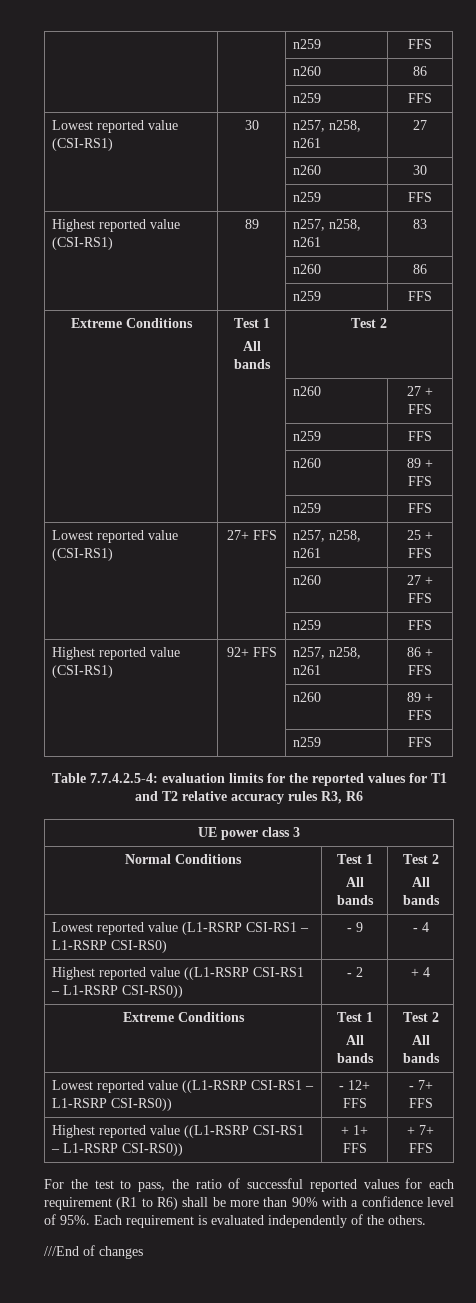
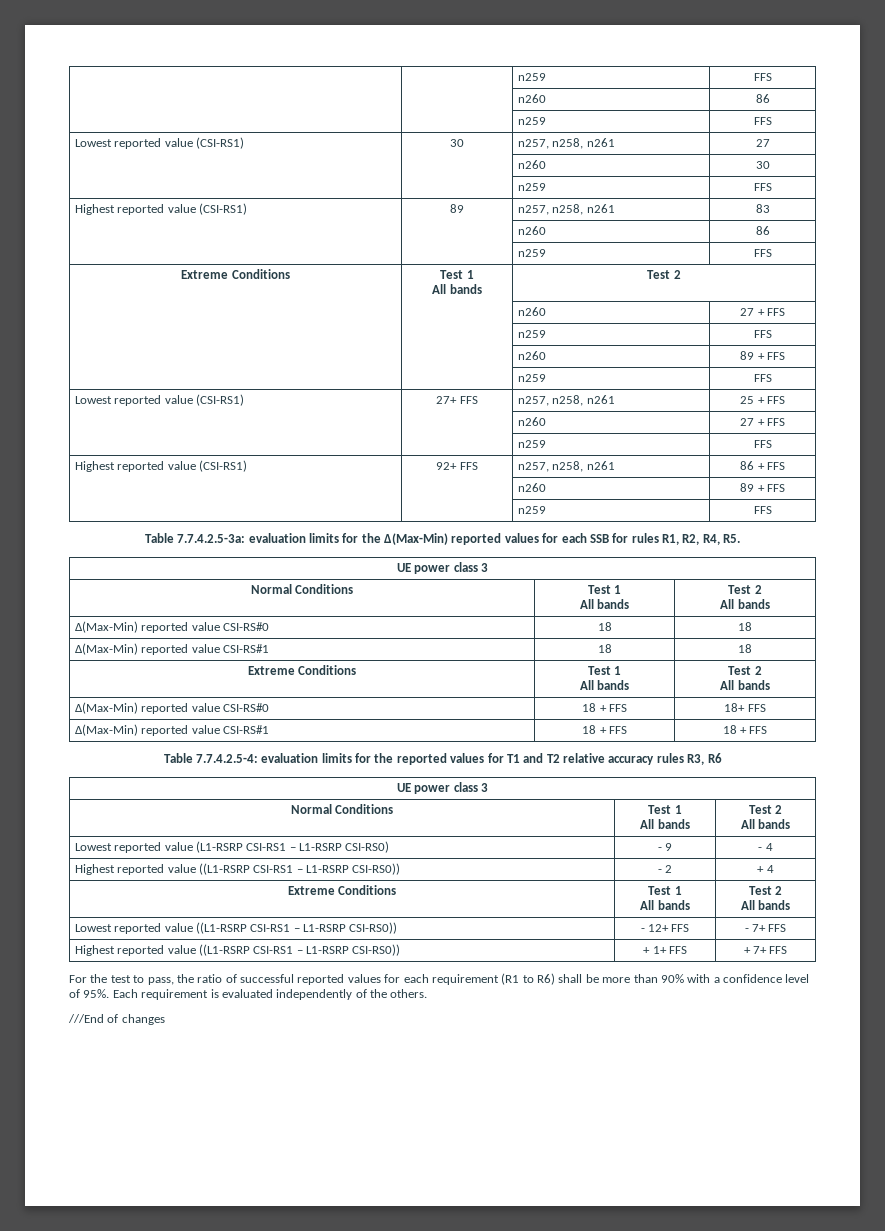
(432, 742) none -> [144,533,741,545] [396,562,489,574] [250,584,354,594] [587,585,622,594] [579,599,630,609] [728,585,762,594] [720,599,770,609] [74,621,269,633] [597,622,612,631] [738,622,752,631] [74,643,269,655] [597,644,612,653] [738,644,752,653] [247,665,357,675] [587,666,622,675] [579,680,630,690] [728,666,762,675] [720,680,770,690] [74,702,269,714] [582,703,627,712] [724,703,766,712] [74,724,269,736] [582,725,627,734] [722,725,768,734] // Table 7.7.4.2.5-3a: evaluation limits for the ∆(Max-Min) reported values for each SSB for rules R1, R2, R4, R5. // UE power class 3 // Normal Conditions | Test 1 // All bands | Test 2 // All bands // ∆(Max-Min) reported value CSI-RS#0 | 18 | 18 // ∆(Max-Min) reported value CSI-RS#1 | 18 | 18 // Extreme Conditions | Test 1 // All bands | Test 2 // All bands // ∆(Max-Min) reported value CSI-RS#0 | 18 + FFS | 18+ FFS // ∆(Max-Min) reported value CSI-RS#1 | 18 + FFS | 18 + FFS

